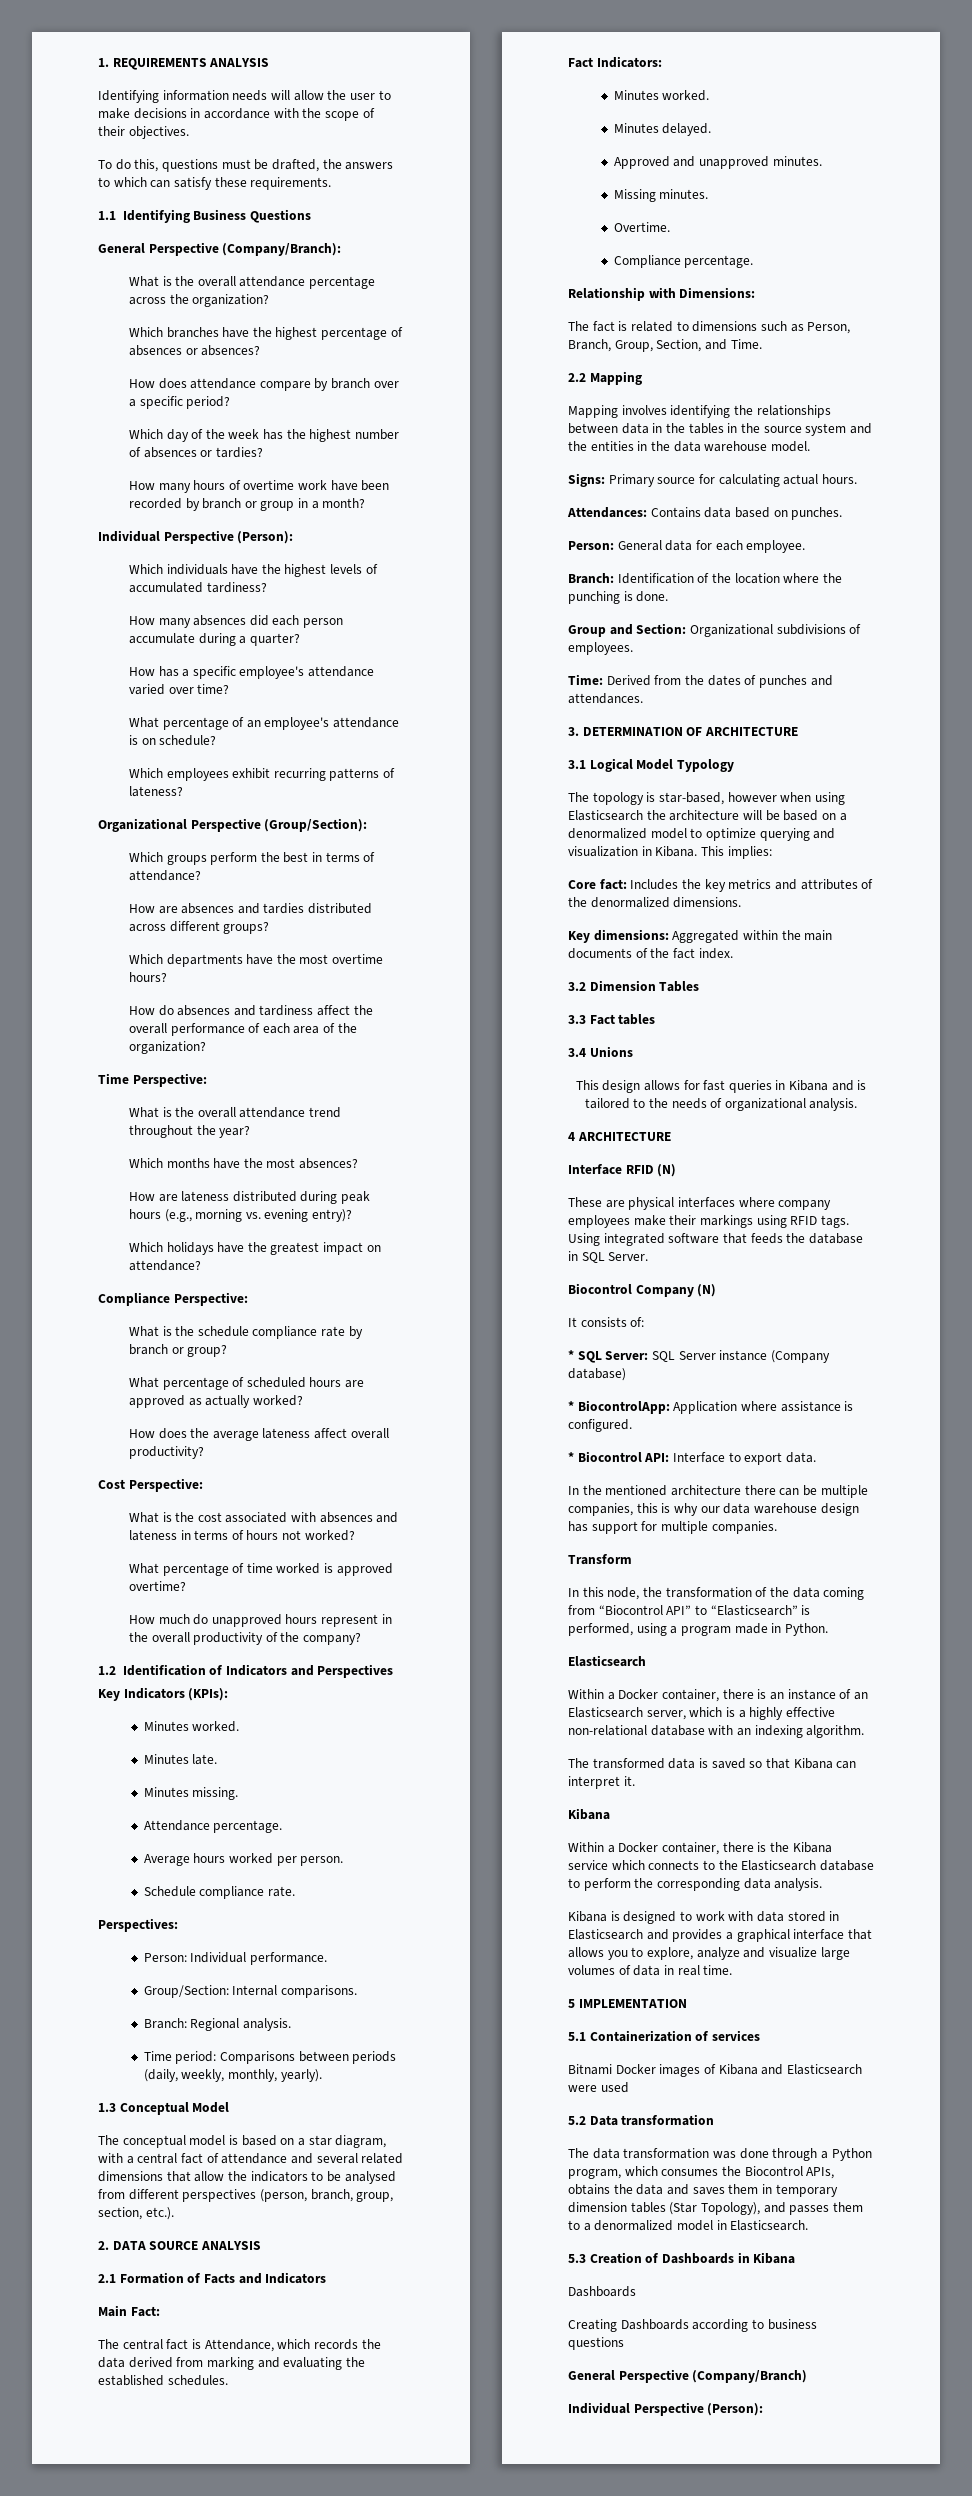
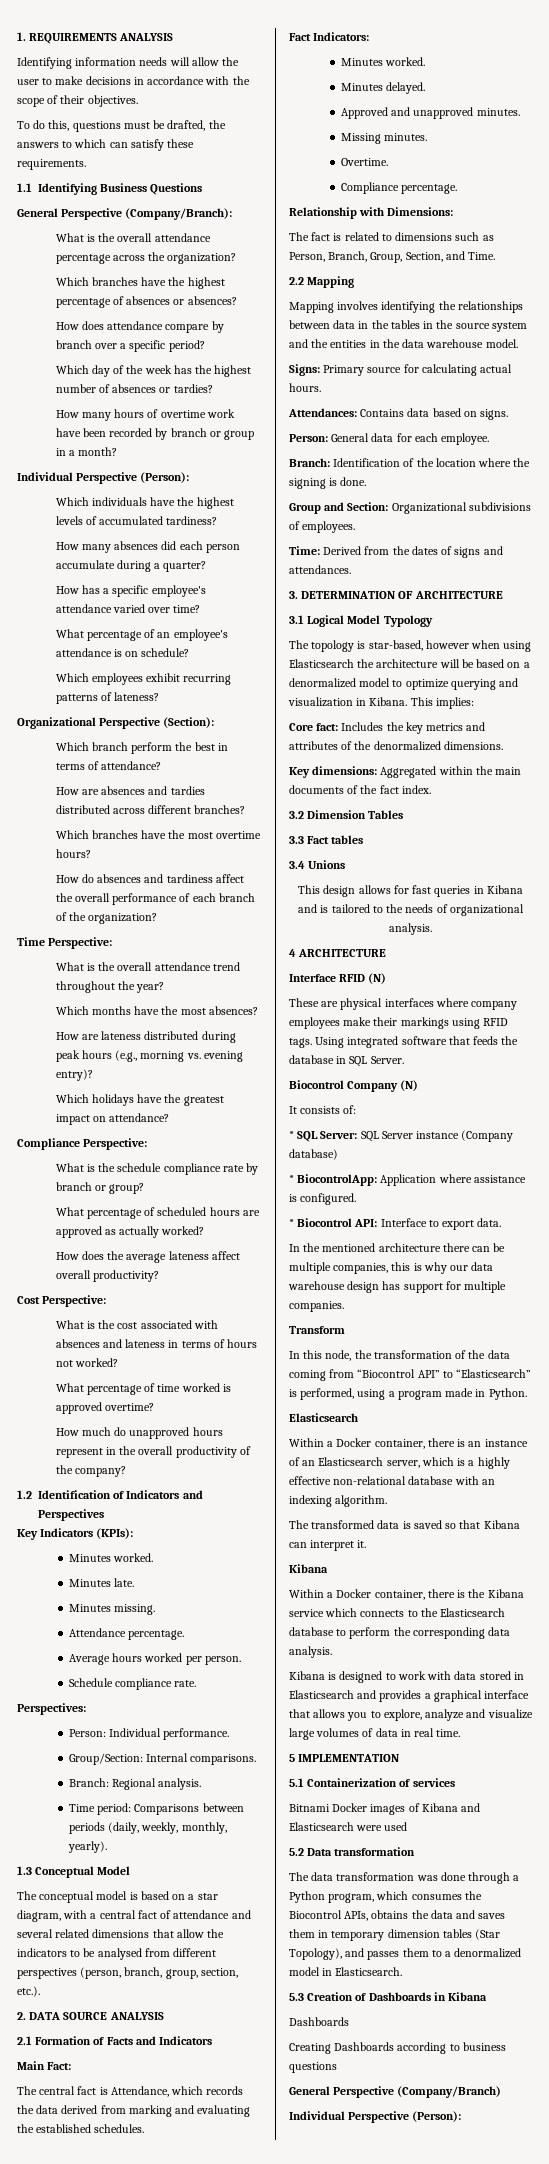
[264,818,368,832] [128,852,207,865] (Group/Section): // Which groups -> [163,717,215,728] [55,742,128,751] (Section): // Which branch
[223,922,270,934] [128,954,243,967] groups? // Which departments -> [194,805,246,814] [55,830,138,839] branches? // Which branches
[293,1026,320,1034] area -> [218,893,255,902] branch
[791,507,843,520] punches. -> [480,409,509,420] signs.
[568,591,620,604] punching -> [289,478,326,489] signing
[758,675,807,688] punches -> [454,547,481,558] signs

